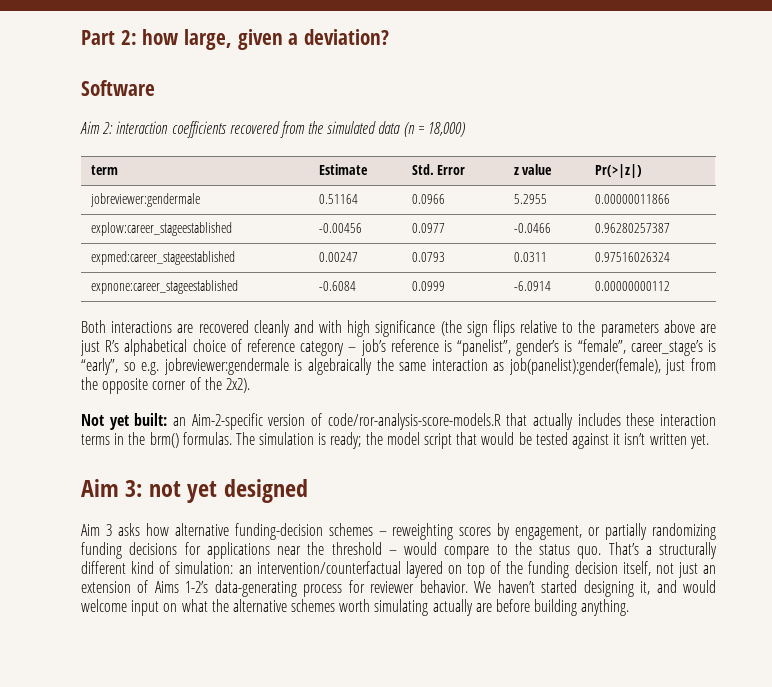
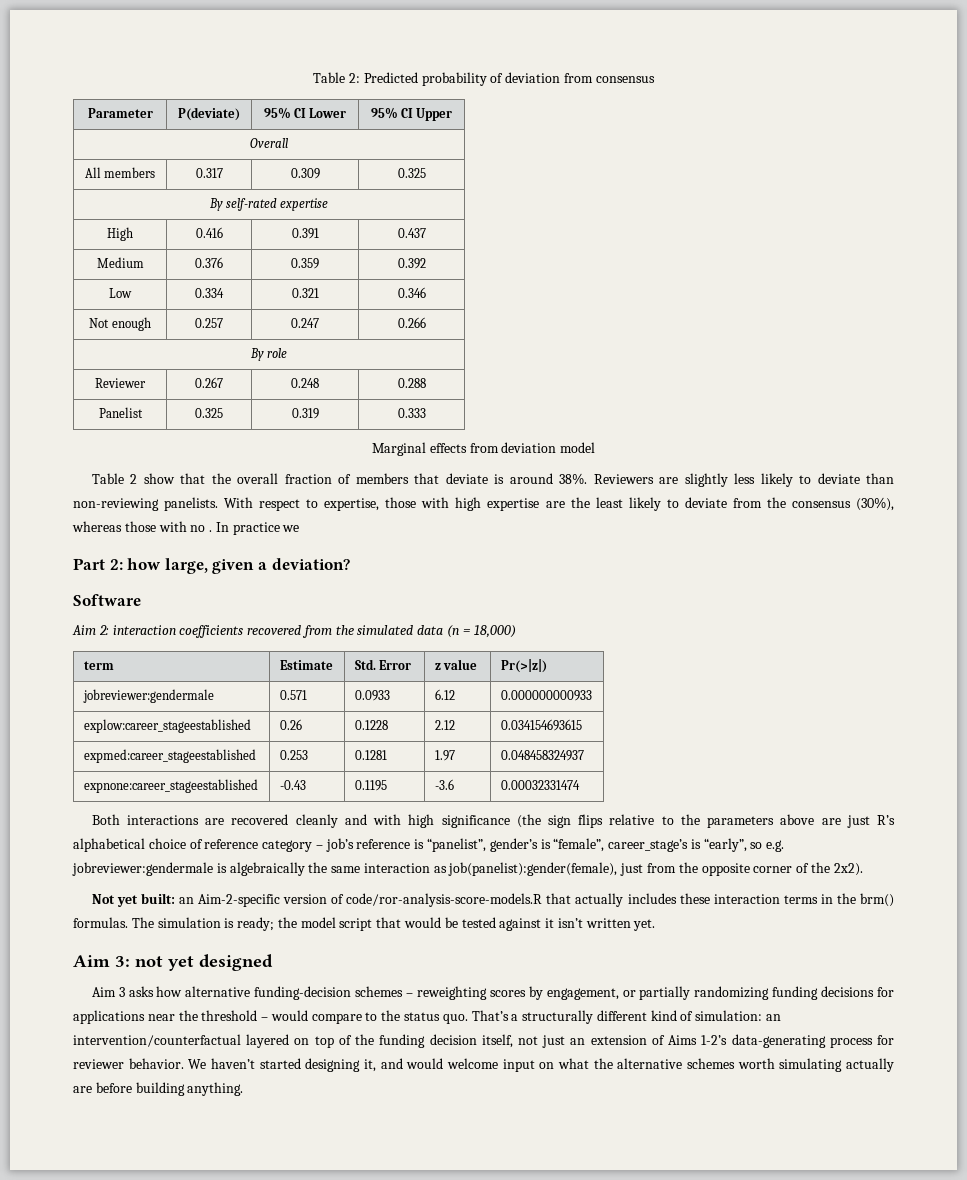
(81, 37) none -> [313,72,655,86] [87,108,153,118] [178,107,240,121] [263,107,347,119] [370,107,453,121] [250,138,288,148] [84,167,156,178] [195,168,223,178] [290,168,320,179] [397,168,426,178] [208,198,329,211] [107,227,133,241] [195,227,223,238] [291,228,319,239] [397,228,426,238] [96,257,144,268] [195,257,223,268] [291,258,319,269] [397,258,426,269] [109,288,132,298] [195,288,224,298] [291,288,319,298] [397,287,426,298] [89,317,151,331] [195,318,223,328] [291,318,319,328] [397,317,426,328] [249,348,288,361] [95,378,146,388] [195,377,223,388] [291,378,319,388] [397,378,426,388] [98,407,143,418] [195,408,223,418] [291,408,319,419] [397,408,426,418] [371,442,596,456] [91,473,895,487] [73,497,895,511] [72,521,300,535] Table 2: Predicted probability of deviation from consensus // Parameter | P(deviate) | 95% CI Lower | 95% CI Upper // Overall // All members | 0.317 | 0.309 | 0.325 // By self-rated expertise // High | 0.416 | 0.391 | 0.437 // Medium | 0.376 | 0.359 | 0.392 // Low | 0.334 | 0.321 | 0.346 // Not enough | 0.257 | 0.247 | 0.266 // By role // Reviewer | 0.267 | 0.248 | 0.288 // Panelist | 0.325 | 0.319 | 0.333 // Marginal effects from deviation model // Table 2 show that the overall fraction of members that deviate is around 38%. Reviewers are slightly less likely to deviate than non-reviewing panelists. With respect to expertise, those with high expertise are the least likely to deviate from the consensus (30%), whereas those with no . In practice we //
[318,194,358,204] [411,194,445,204] [513,194,547,204] [594,194,670,204] [90,222,232,236] [318,223,362,233] [411,223,445,233] [513,223,551,233] [594,223,670,233] [90,251,235,265] [318,252,358,262] [411,252,445,262] [513,252,547,262] [594,252,670,262] [90,280,238,294] [318,281,356,291] [411,281,445,291] [513,281,551,291] [594,281,670,291] 0.51164 | 0.0966 | 5.2955 | 0.00000011866 // explow:career_stageestablished | -0.00456 | 0.0977 | -0.0466 | 0.96280257387 // expmed:career_stageestablished | 0.00247 | 0.0793 | 0.0311 | 0.97516026324 // expnone:career_stageestablished | -0.6084 | 0.0999 | -6.0914 | 0.00000000112 -> [279,690,307,700] [354,690,390,701] [434,689,455,700] [500,690,592,701] [83,719,251,733] [279,719,302,730] [354,720,388,730] [434,720,455,730] [500,719,582,731] [83,749,256,763] [279,750,308,760] [354,750,387,760] [434,750,455,761] [500,750,584,761] [83,779,258,793] [279,780,306,790] [354,780,387,791] [434,779,454,790] [500,780,580,790] 0.571 | 0.0933 | 6.12 | 0.000000000933 // explow:career_stageestablished | 0.26 | 0.1228 | 2.12 | 0.034154693615 // expmed:career_stageestablished | 0.253 | 0.1281 | 1.97 | 0.048458324937 // expnone:career_stageestablished | -0.43 | 0.1195 | -3.6 | 0.00032331474

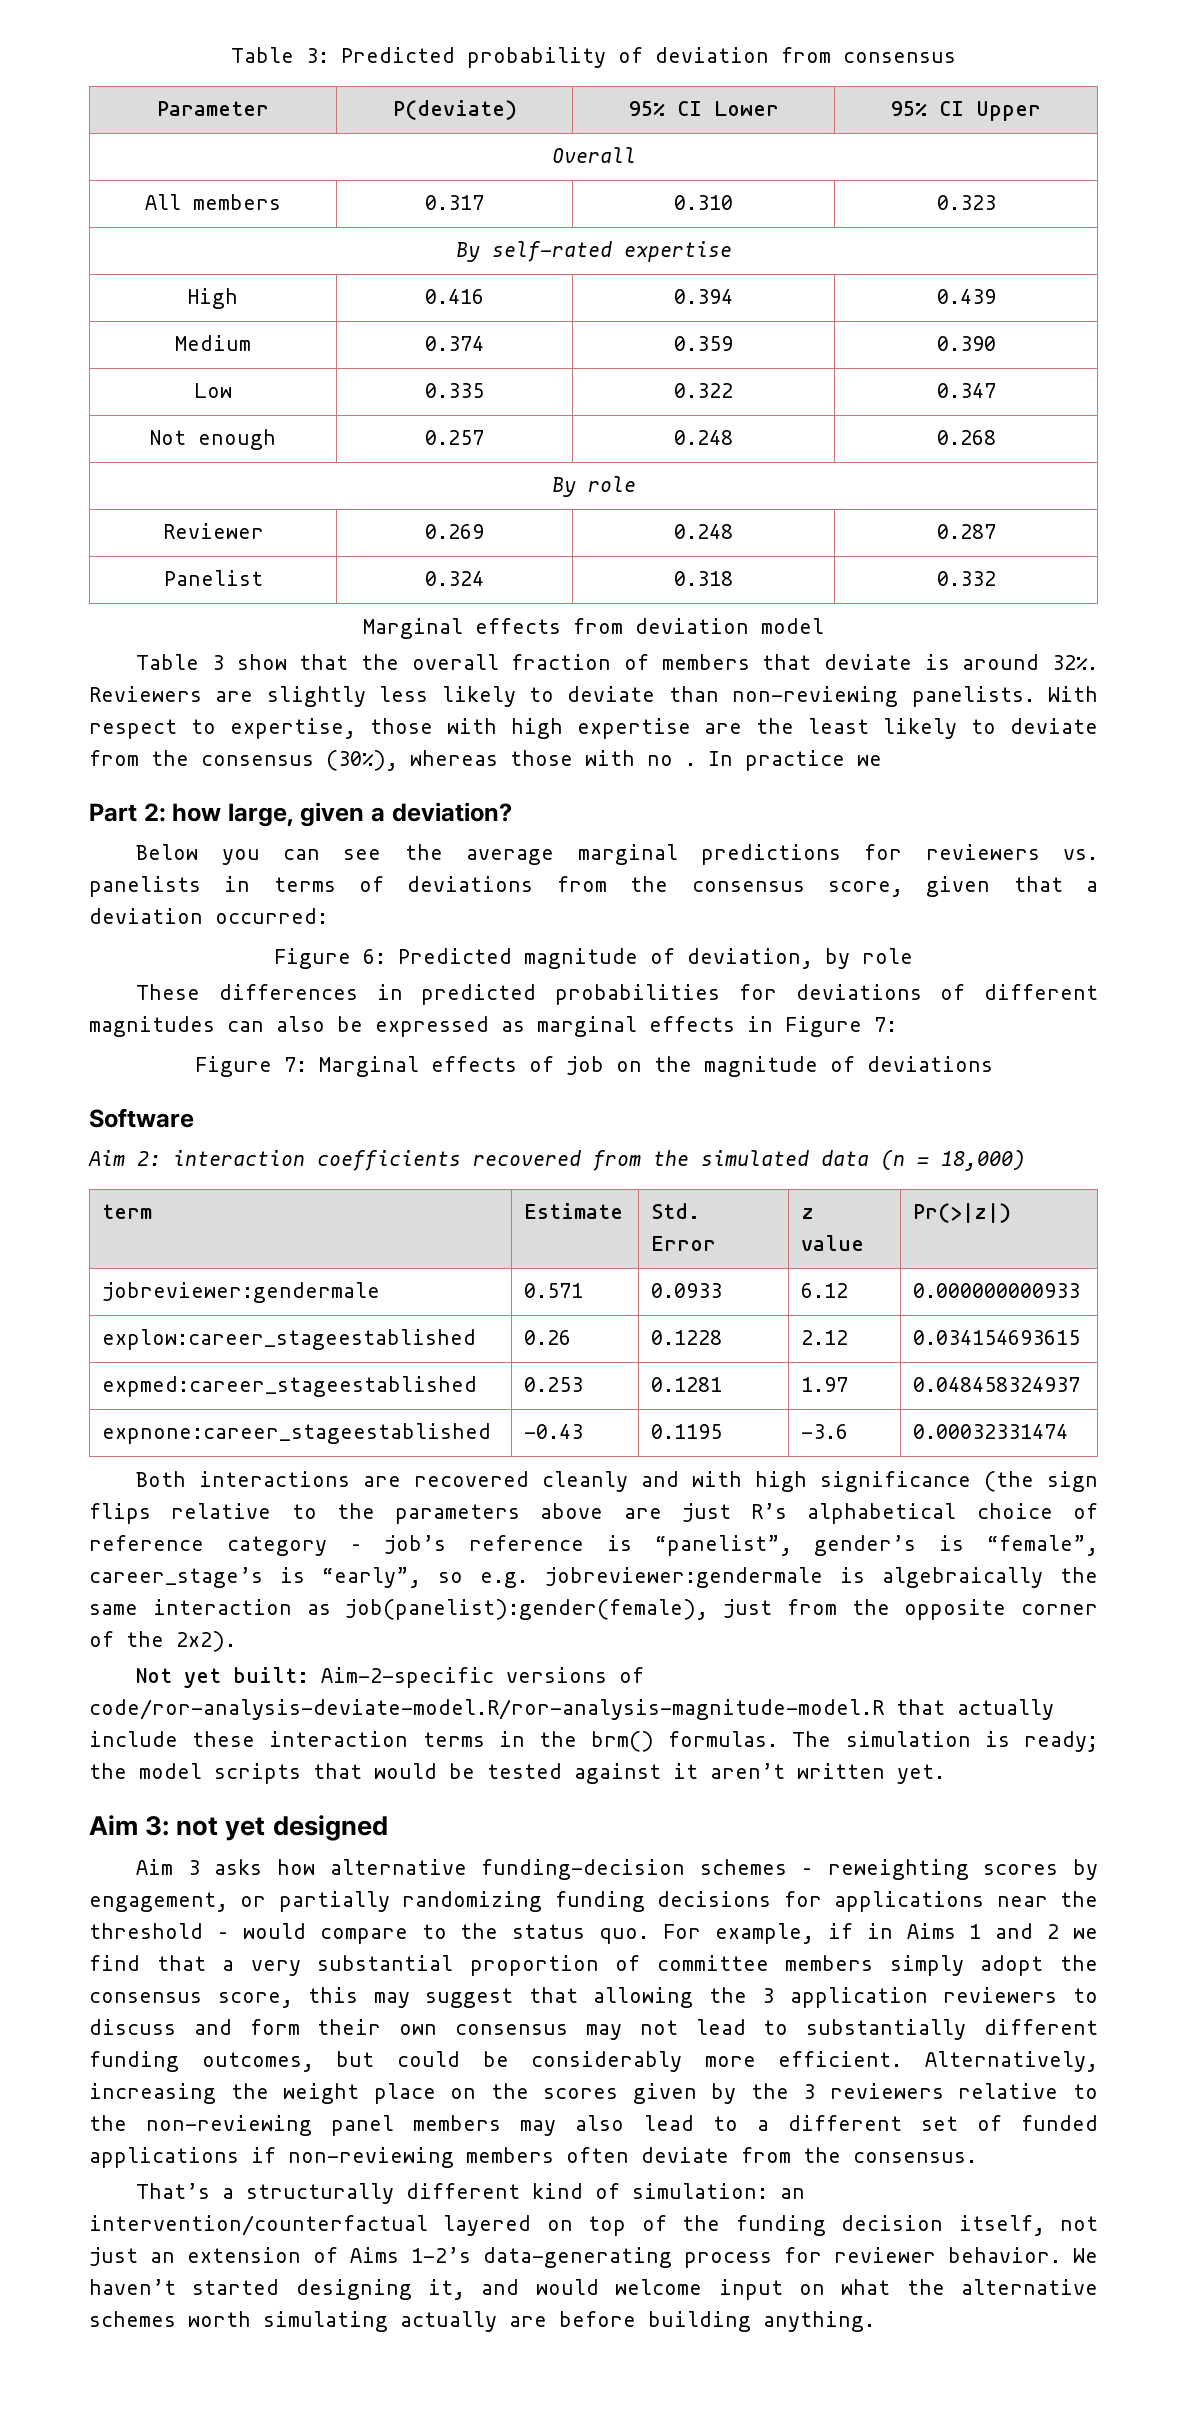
[313,72,361,83] Table 2: -> [231,47,329,63] Table 3:
[290,168,320,179] [397,168,426,178] 0.309 | 0.325 -> [673,195,733,210] [936,195,996,210] 0.310 | 0.323
[291,228,319,239] [397,228,426,238] 0.391 | 0.437 -> [673,289,733,304] [936,289,996,304] 0.394 | 0.439
[195,257,223,268] 0.376 -> [425,336,484,351] 0.374
[397,258,426,269] 0.392 -> [936,336,996,351] 0.390
[195,288,224,298] [291,288,319,298] [397,287,426,298] 0.334 | 0.321 | 0.346 -> [425,383,484,398] [673,383,733,398] [936,383,996,398] 0.335 | 0.322 | 0.347
[291,318,319,328] [397,317,426,328] 0.247 | 0.266 -> [673,430,733,445] [936,430,996,445] 0.248 | 0.268
[195,377,223,388] [291,378,319,388] [397,378,426,388] 0.267 | 0.248 | 0.288 -> [425,524,484,539] [673,524,733,539] [936,524,996,539] 0.269 | 0.248 | 0.287
[195,408,223,418] [291,408,319,419] [397,408,426,418] 0.325 | 0.319 | 0.333 -> [425,571,484,586] [673,571,733,586] [936,571,996,586] 0.324 | 0.318 | 0.332
[130,474,138,484] 2 -> [211,655,224,670] 3
[559,473,588,485] 38%. -> [1052,655,1099,670] 32%.
(350, 564) none -> [136,844,1098,865] [89,876,1098,897] [89,908,328,924] [274,948,913,969] [136,984,1099,1005] [89,1016,897,1037] [194,1056,993,1077] // Below you can see the average marginal predictions for reviewers vs. panelists in terms of deviations from the consensus score, given that a deviation occurred: // Figure 6: Predicted magnitude of deviation, by role // These differences in predicted probabilities for deviations of different magnitudes can also be expressed as marginal effects in Figure 7: // Figure 7: Marginal effects of job on the magnitude of deviations
[178,893,543,907] an Aim-2-specific version of code/ror-analysis-score-models.R -> [321,1667,645,1688] [89,1699,884,1720] Aim-2-specific versions of code/ror-analysis-deviate-model.R/ror-analysis-magnitude-model.R
[627,893,677,904] includes -> [89,1731,178,1747] include
[339,918,373,931] script -> [214,1763,301,1784] scripts
[557,918,583,928] isn’t -> [710,1763,785,1779] aren’t
(468, 1019) none -> [663,1923,1098,1944] [89,1955,1098,1976] [89,1987,1098,2008] [89,2019,1099,2040] [89,2051,1098,2072] [89,2083,1098,2104] [89,2115,1098,2136] [89,2147,977,2168] For example, if in Aims 1 and 2 we find that a very substantial proportion of committee members simply adopt the consensus score, this may suggest that allowing the 3 application reviewers to discuss and form their own consensus may not lead to substantially different funding outcomes, but could be considerably more efficient. Alternatively, increasing the weight place on the scores given by the 3 reviewers relative to the non-reviewing panel members may also lead to a different set of funded applications if non-reviewing members often deviate from the consensus. //

